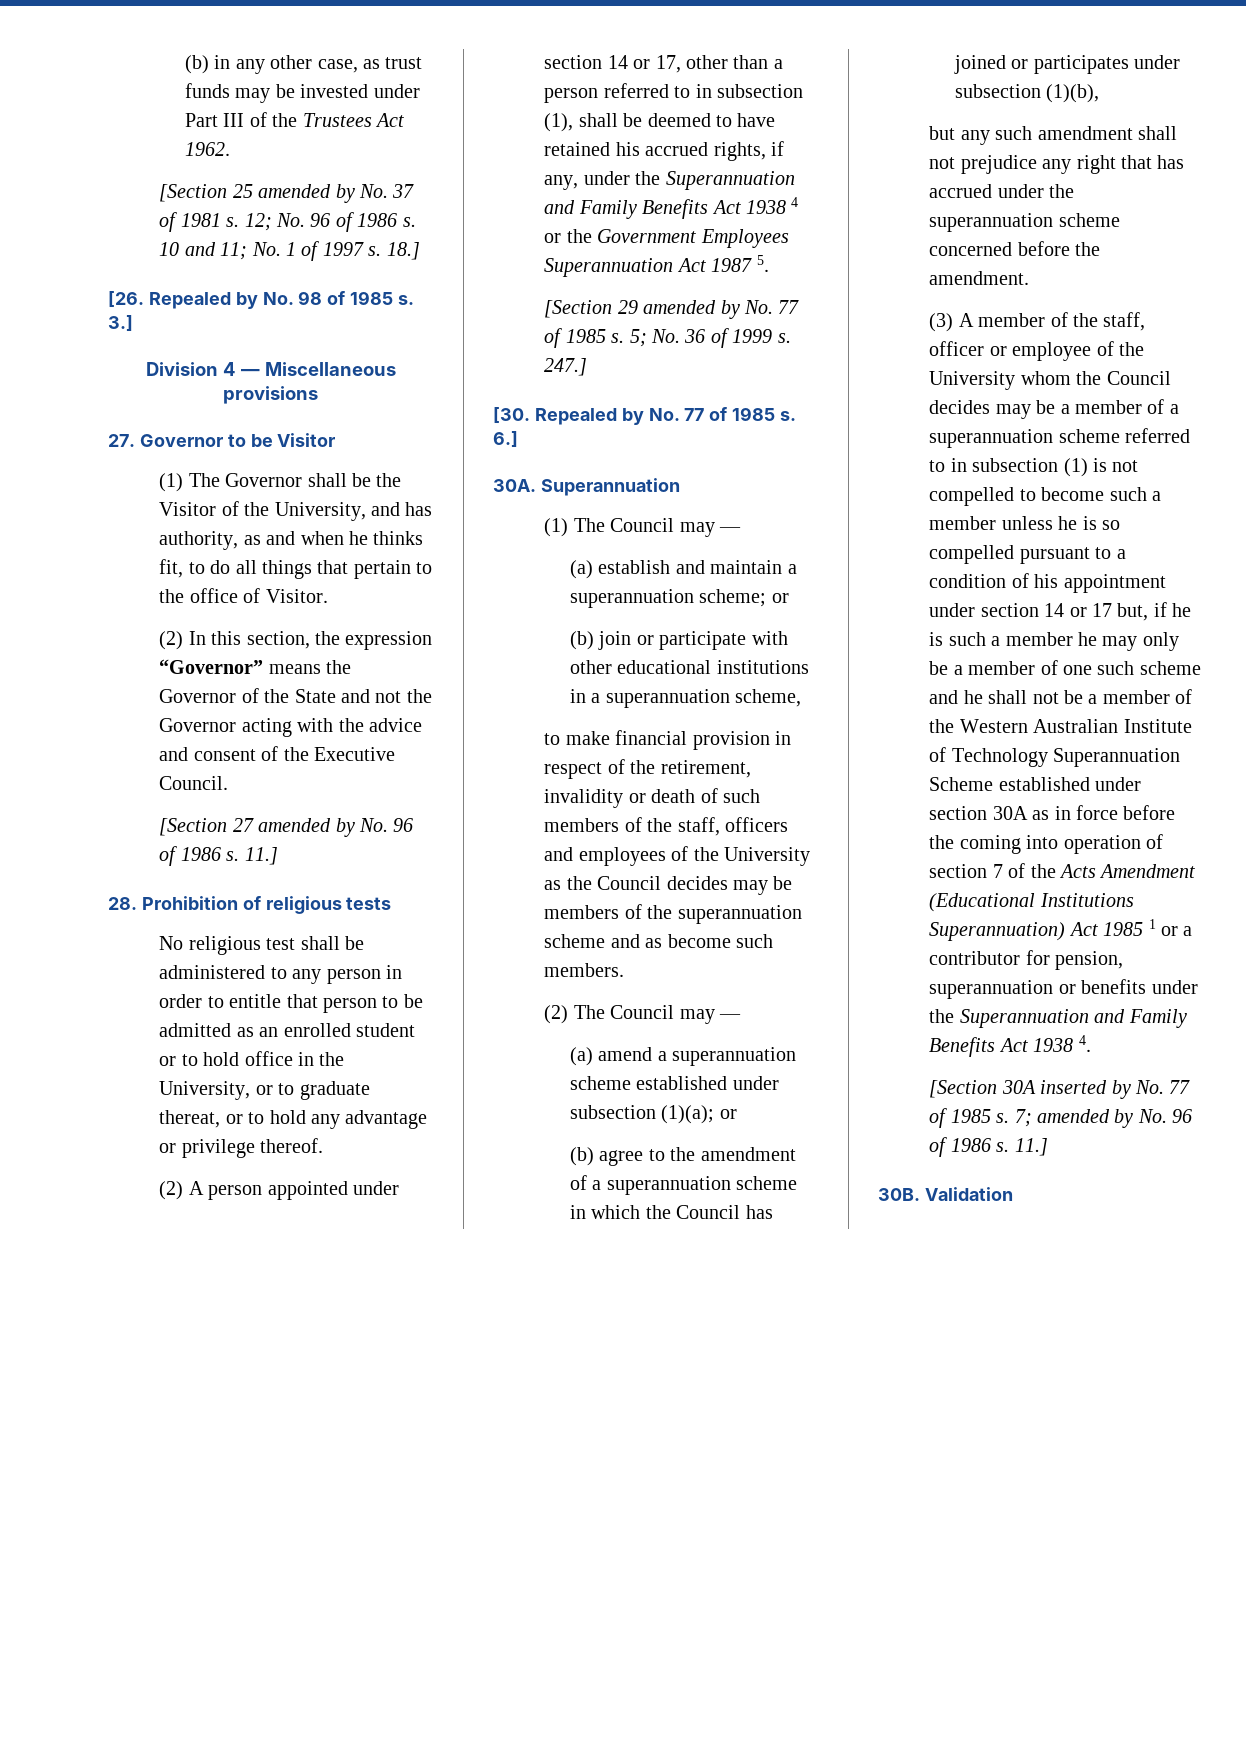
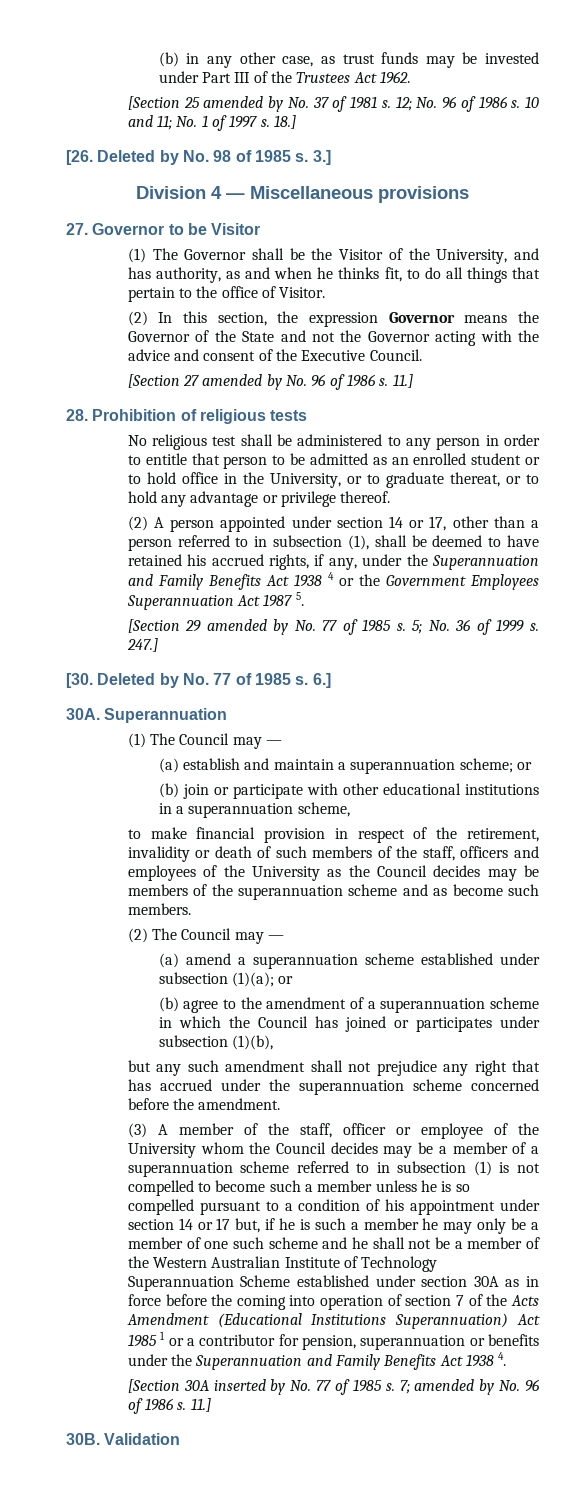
[148,292,231,309] Repealed -> [97,150,156,162] Deleted
[159,659,264,674] “Governor” -> [388,312,455,323] Governor
[534,408,617,425] Repealed -> [97,673,156,685] Deleted

